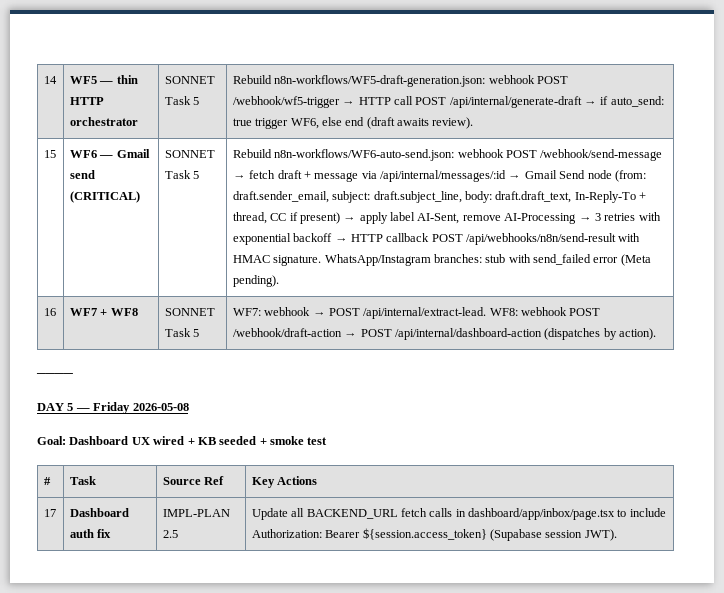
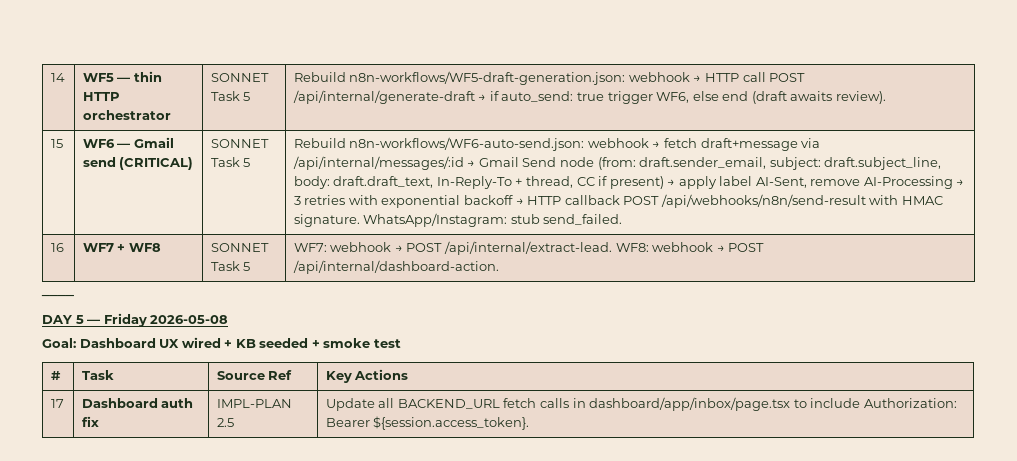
[536,76,568,84] [232,96,340,108] POST /webhook/wf5-trigger -> (690, 77) none
[505,149,663,161] [232,170,359,182] POST /webhook/send-message → fetch draft + message -> [652,138,798,151] → fetch draft+message
[324,254,651,266] [232,275,279,287] WhatsApp/Instagram branches: stub with send_failed error (Meta pending). -> [363,213,623,227] WhatsApp/Instagram: stub send_failed.
[569,308,601,316] [232,328,657,340] POST /webhook/draft-action → POST /api/internal/dashboard-action (dispatches by action). -> [716,243,765,252] [292,260,499,274] → POST /api/internal/dashboard-action.
[362,528,617,541] ${session.access_token} (Supabase session JWT). -> [373,416,530,430] ${session.access_token}.

